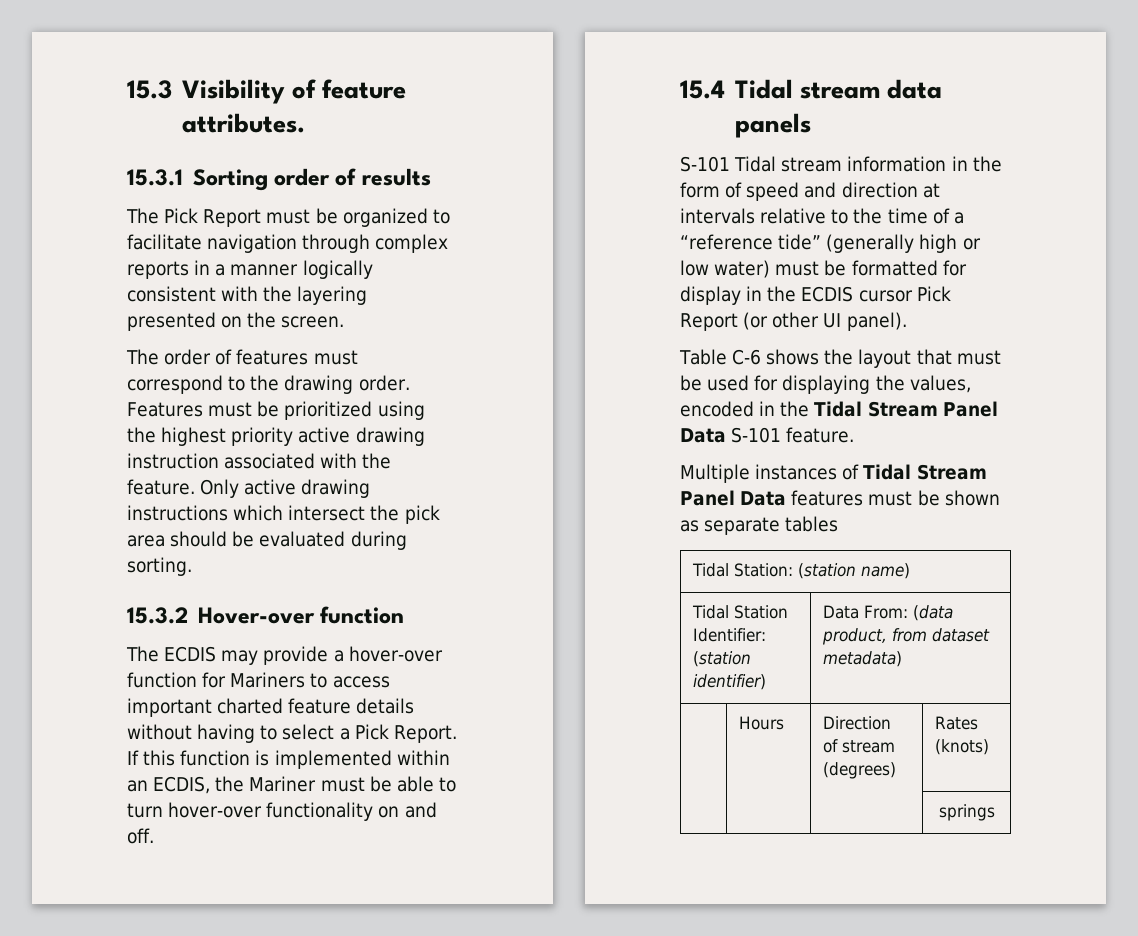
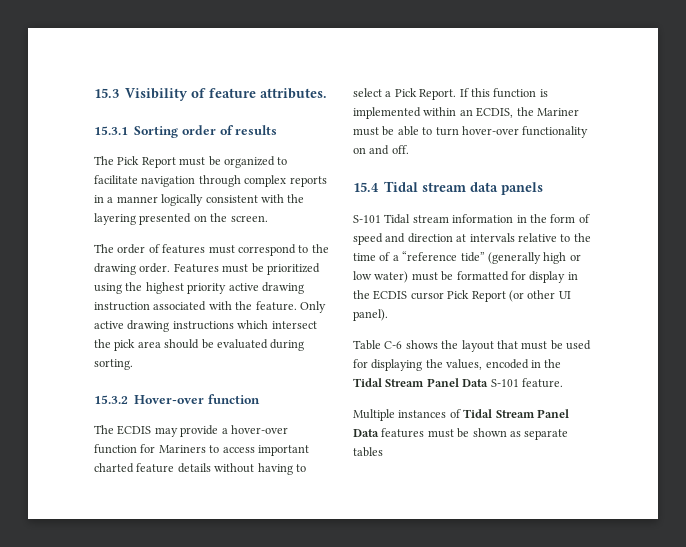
[692,563,911,579] [692,605,789,619] [693,628,767,642] [693,651,752,667] [693,674,767,690] [823,605,954,621] [822,628,991,645] [823,651,903,667] [739,716,785,730] [823,716,892,730] [823,739,896,753] [823,762,897,779] [935,716,979,730] [935,739,990,755] [938,804,995,821] // Tidal Station: (station name) // Tidal Station Identifier: (station identifier) | Data From: (data product, from dataset metadata) // | Hours | Direction of stream (degrees) | Rates (knots) // | | | springs -> (383, 452) none

